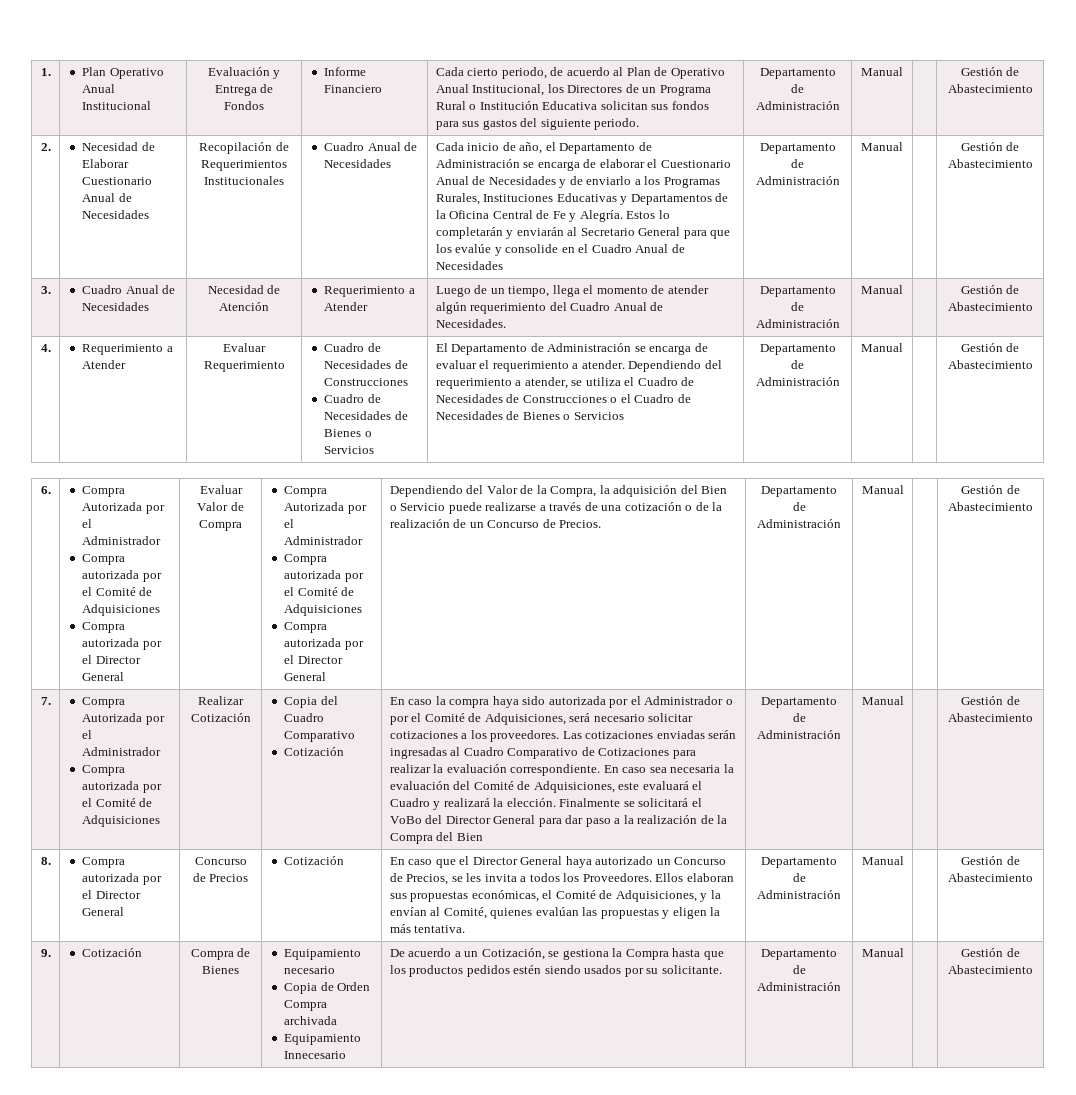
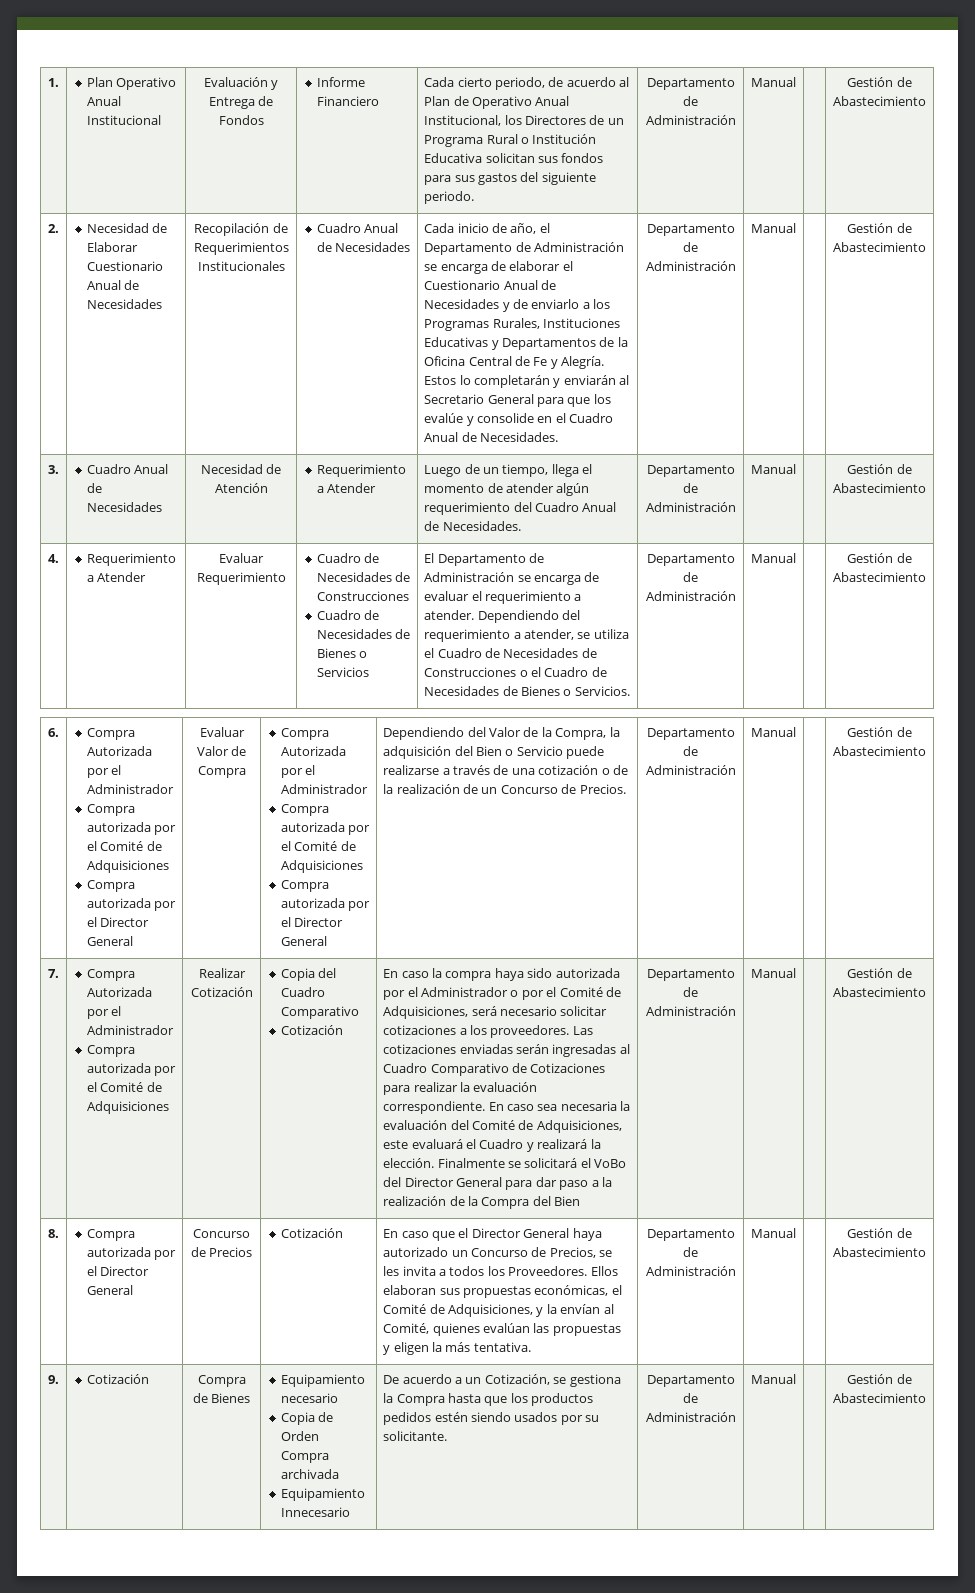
[435,261,503,270] Necesidades -> [480,432,559,442] Necesidades.
[573,412,624,420] Servicios -> [574,686,630,696] Servicios.

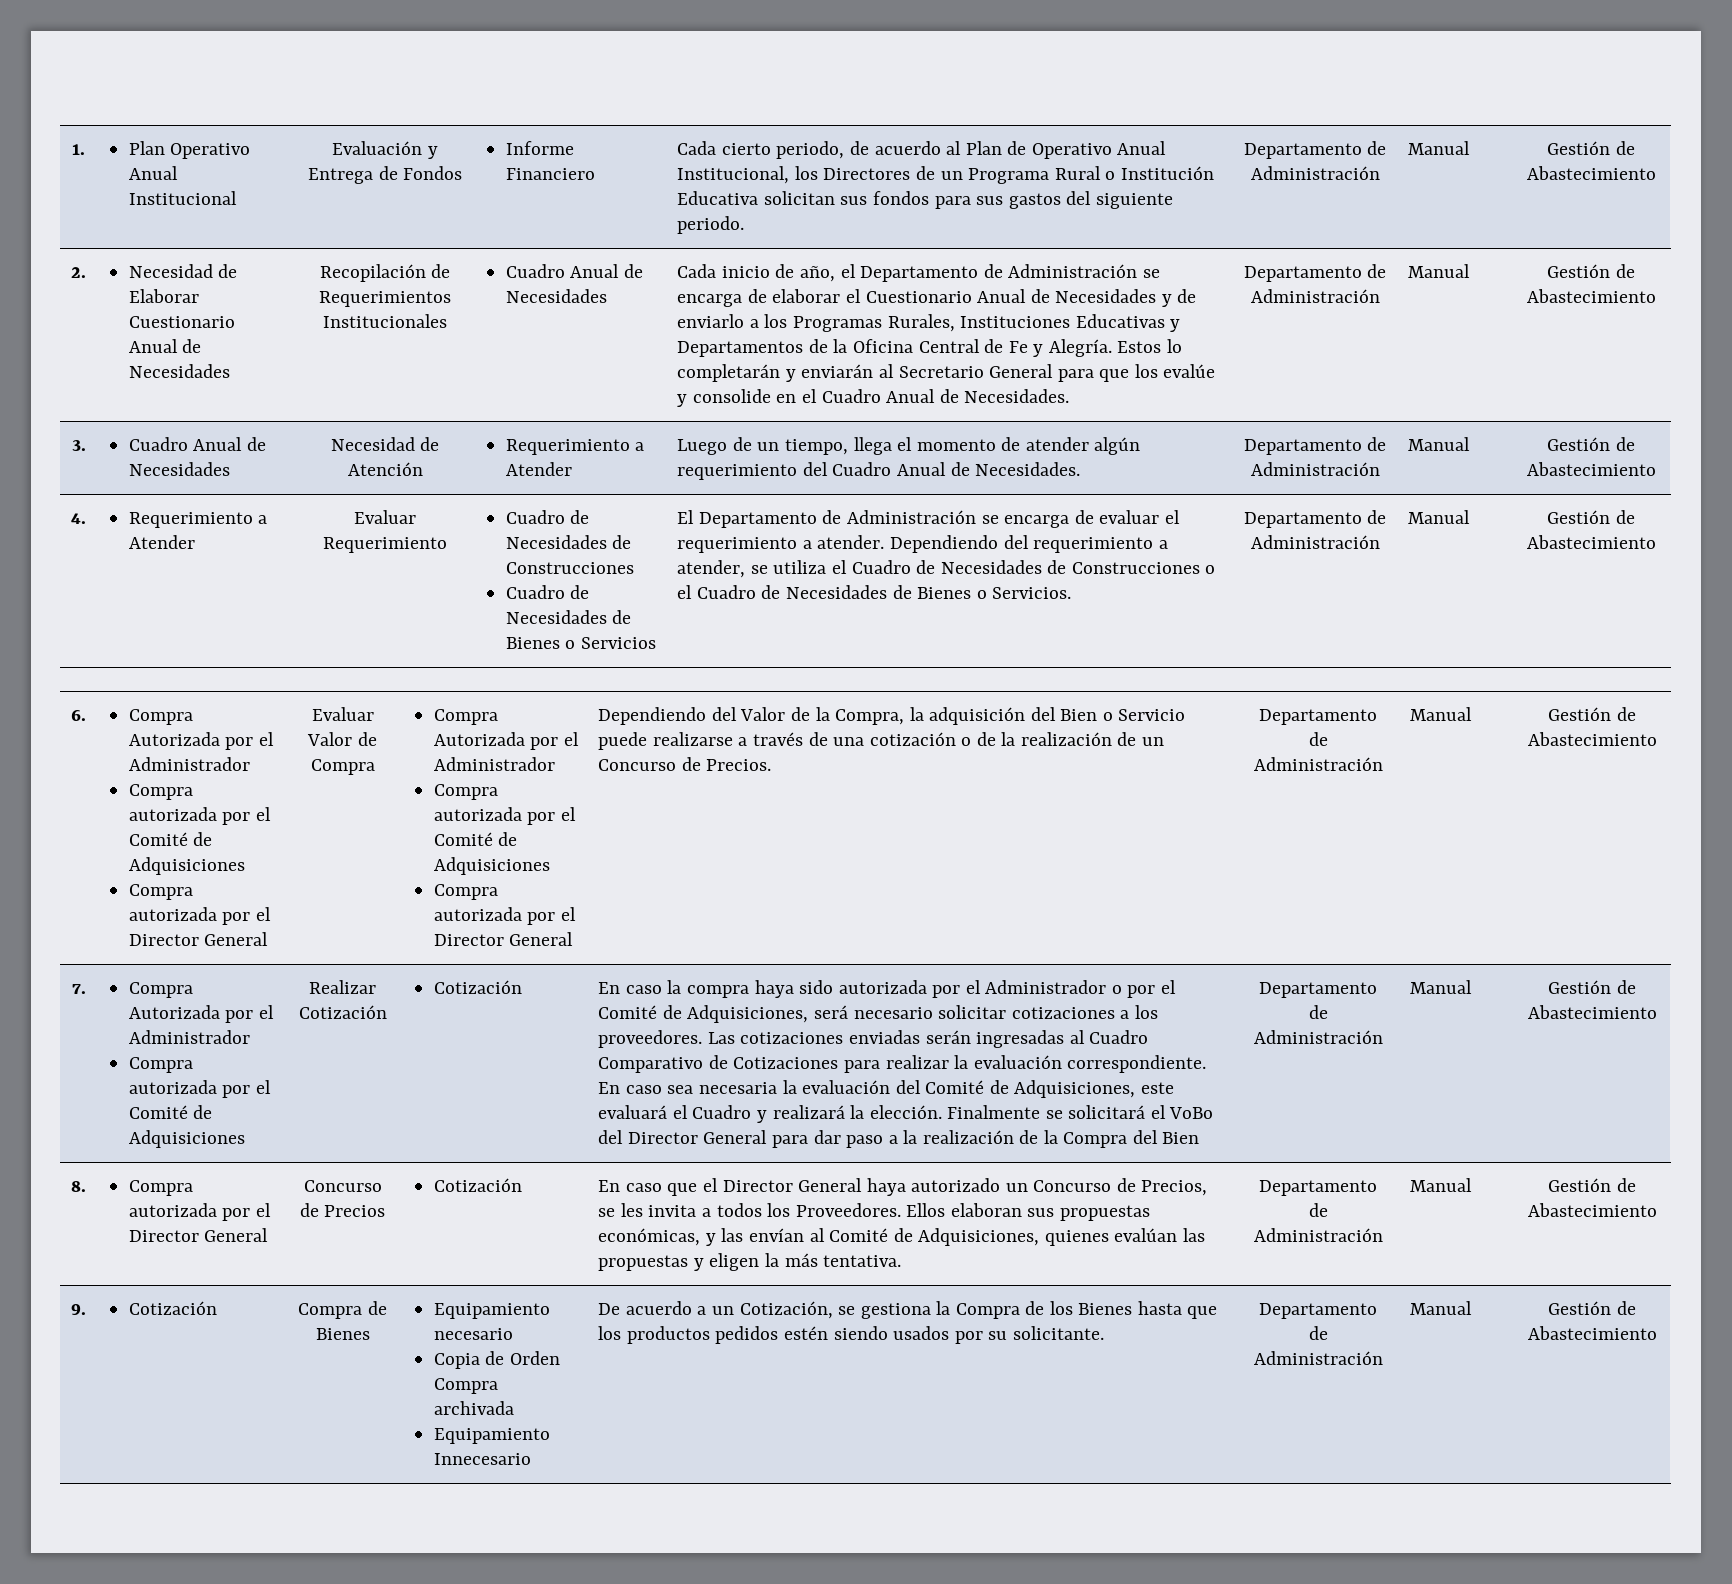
[281,968,337,981] [281,987,326,997] [281,1006,360,1019] Copia del Cuadro Comparativo // -> (387, 1012) none
[611,1285,622,1295] [383,1304,614,1317] [383,1323,430,1334] el Comité de Adquisiciones, y la envían al Comité, -> [705,1228,1040,1246] y las envían al Comité de Adquisiciones,
(445, 1400) none -> [1025,1301,1133,1315] de los Bienes

